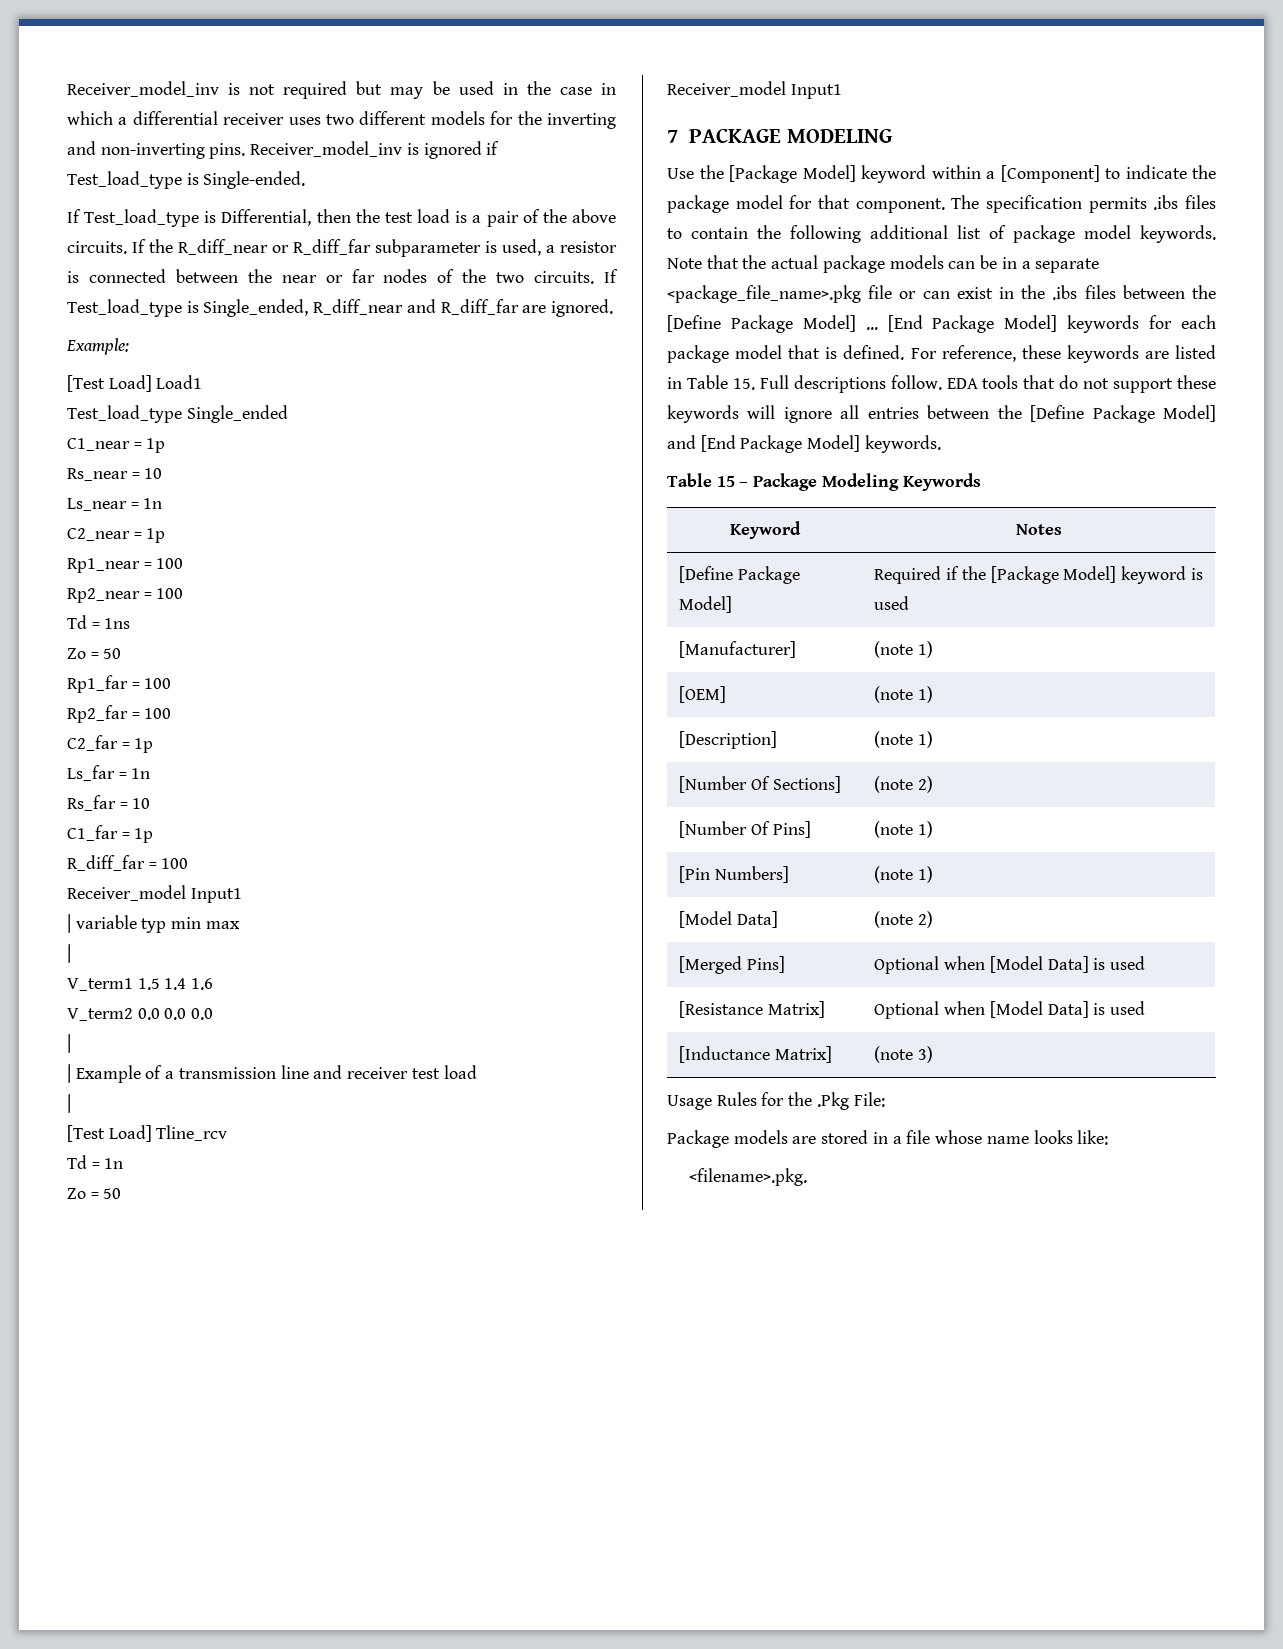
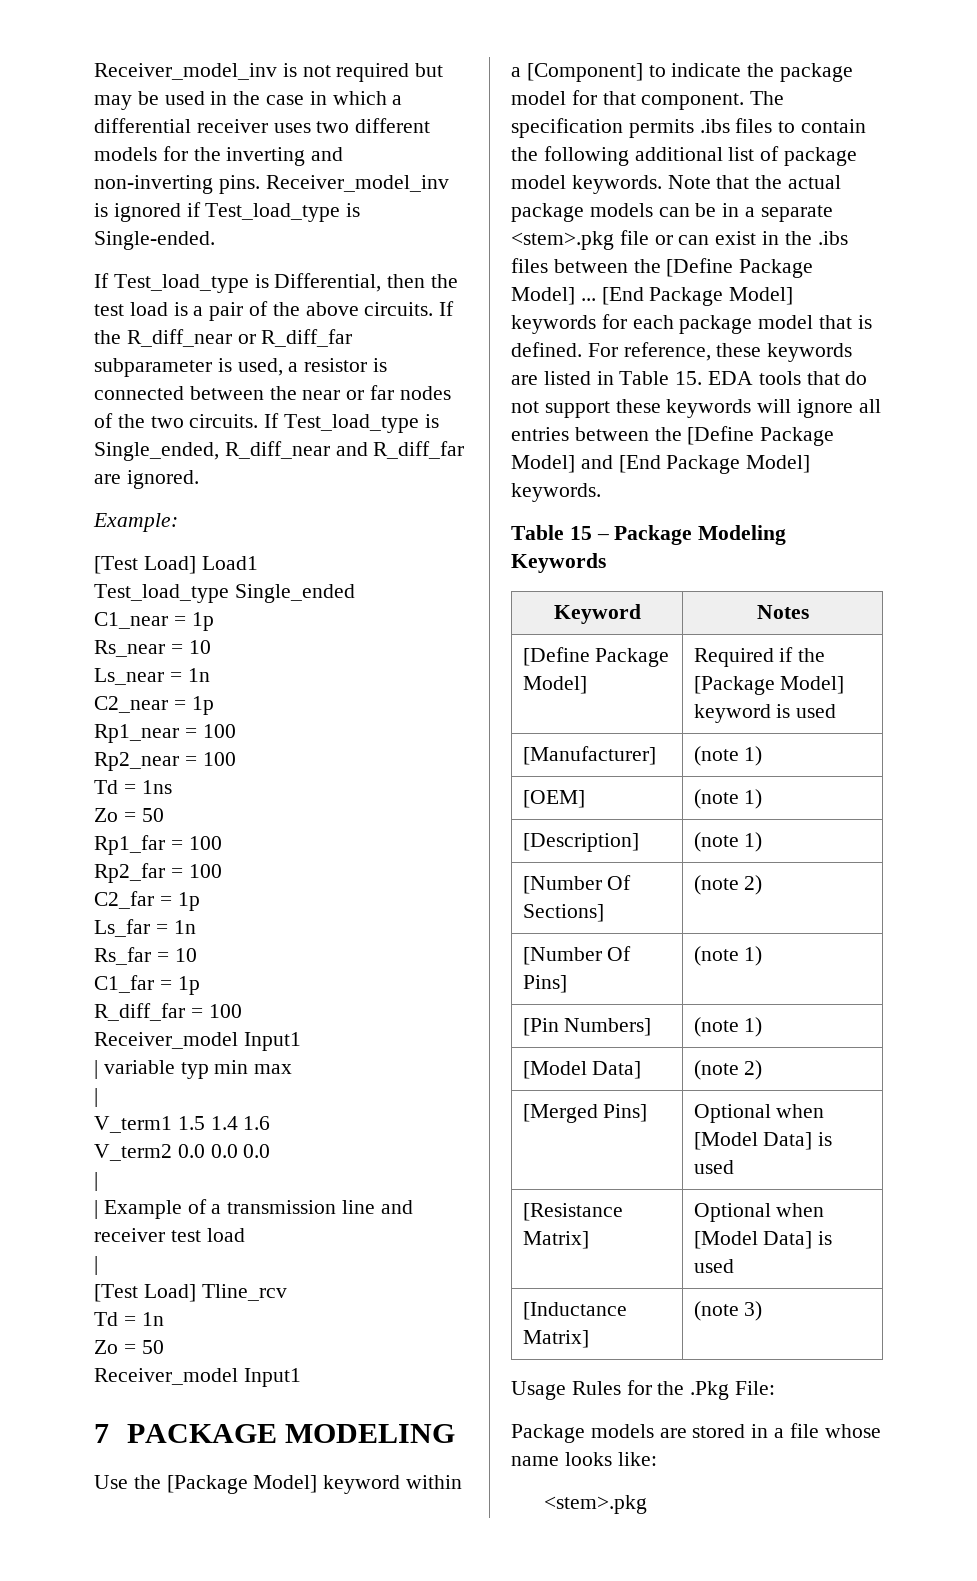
[667,285,861,303] <package_file_name>.pkg -> [511,231,614,250] <stem>.pkg
[759,375,942,393] Full descriptions follow. -> (703, 378) none
[689,1168,808,1186] <filename>.pkg. -> [544,1495,648,1514] <stem>.pkg

